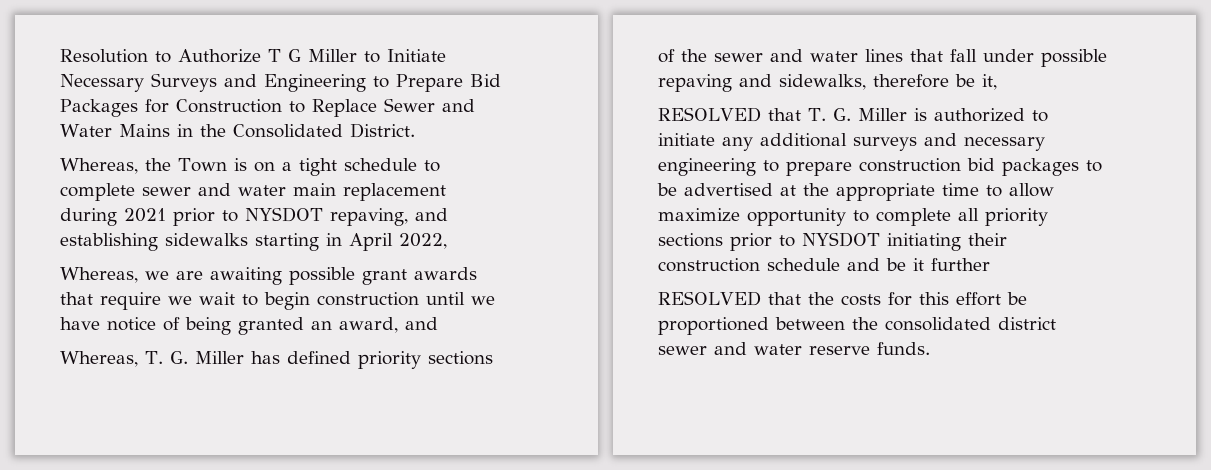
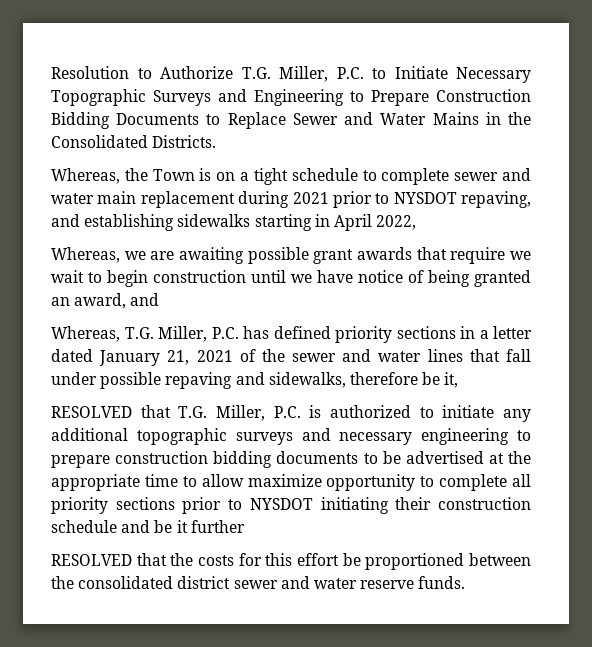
[268,49,357,62] T G Miller -> [241,66,364,82] T.G. Miller, P.C.
(144, 83) none -> [51,89,146,106] Topographic
[470,74,501,87] [60,99,282,117] Bid Packages for Construction -> [436,89,531,102] [51,112,200,129] Construction Bidding Documents
[349,123,415,138] District. -> [152,135,217,148] Districts.
[145,351,244,364] T. G. Miller -> [124,326,239,342] T.G. Miller, P.C.
(493, 358) none -> [460,326,532,339] [51,349,233,366] in a letter dated January 21, 2021
[807,108,907,121] T. G. Miller -> [178,405,301,421] T.G. Miller, P.C.
(847, 140) none -> [136,428,227,445] topographic
[967,158,1079,176] bid packages -> [213,451,359,468] bidding documents

